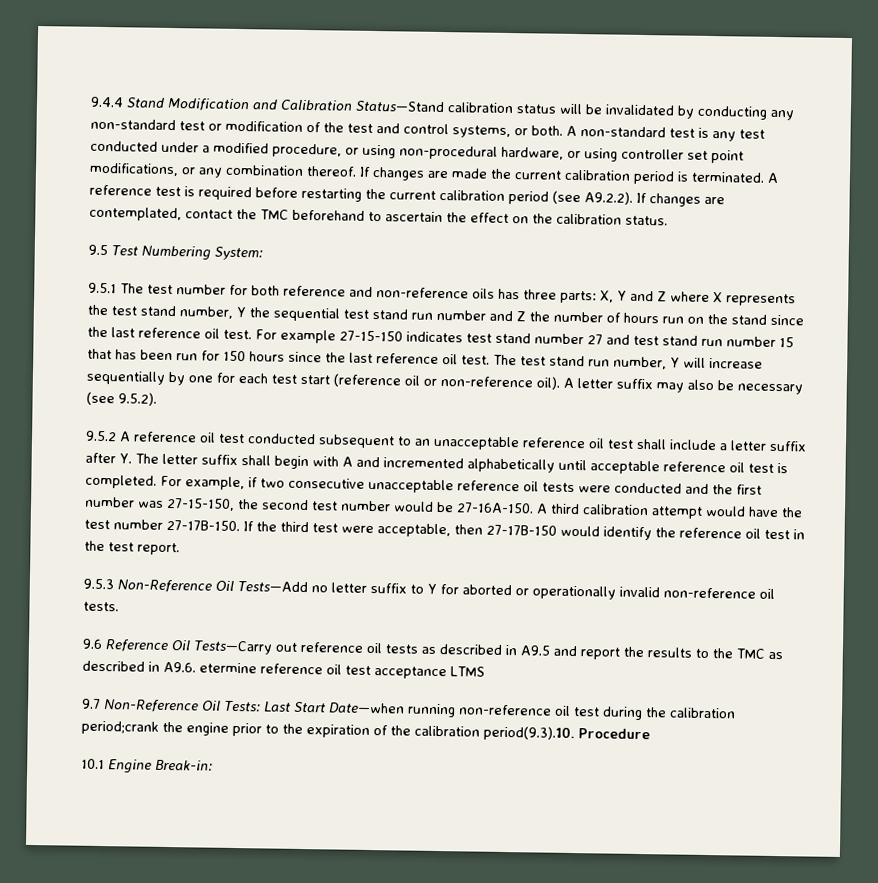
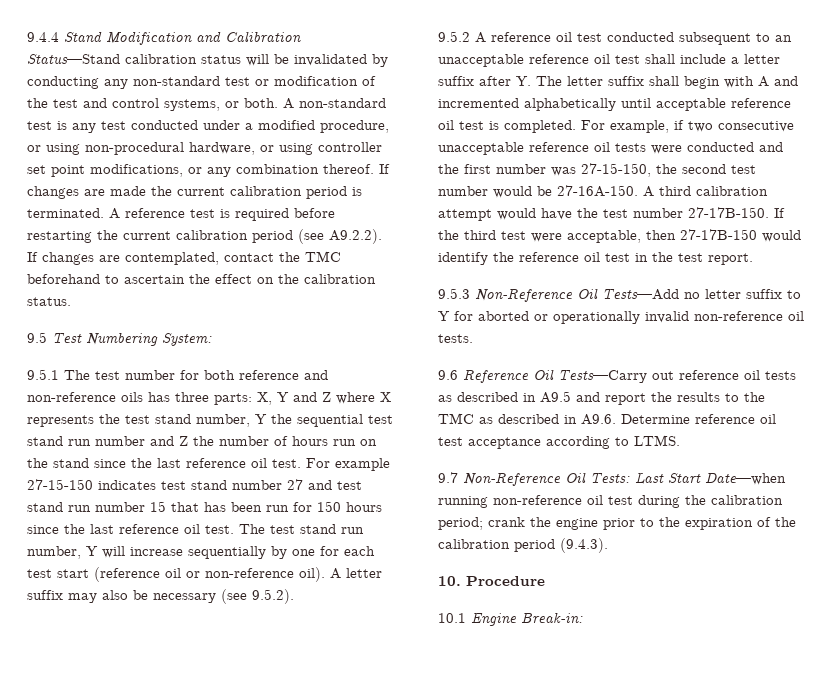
[199,662,257,674] etermine -> [621,414,690,424] Determine
[450,666,485,677] LTMS -> [546,435,680,449] according to LTMS.
[81,720,159,735] period;crank -> [438,517,525,530] period; crank
[483,725,575,742] period(9.3).10. -> [514,538,608,553] [438,576,461,586] period (9.4.3). // 10.

